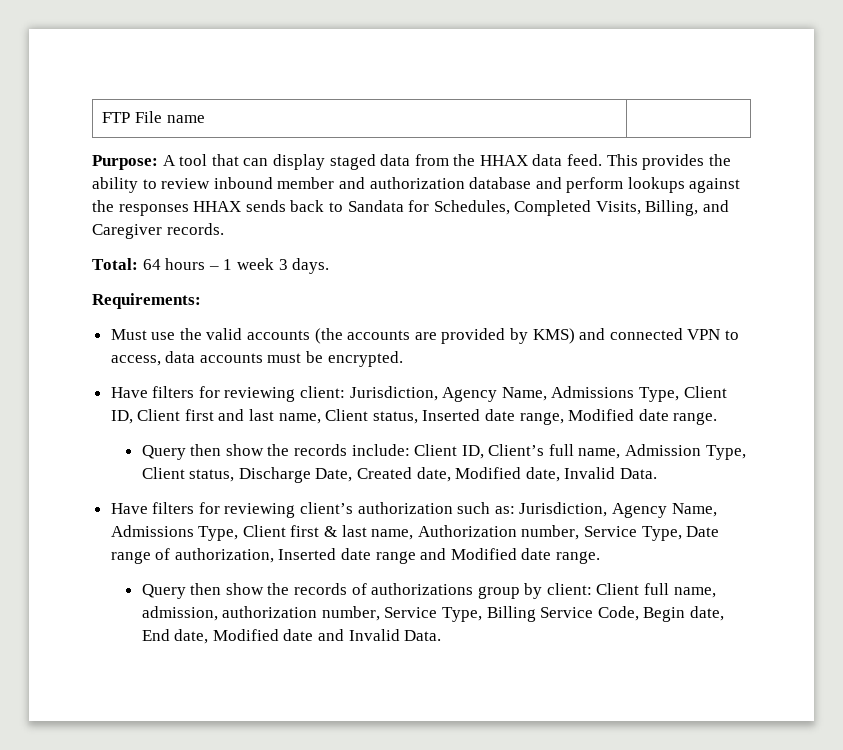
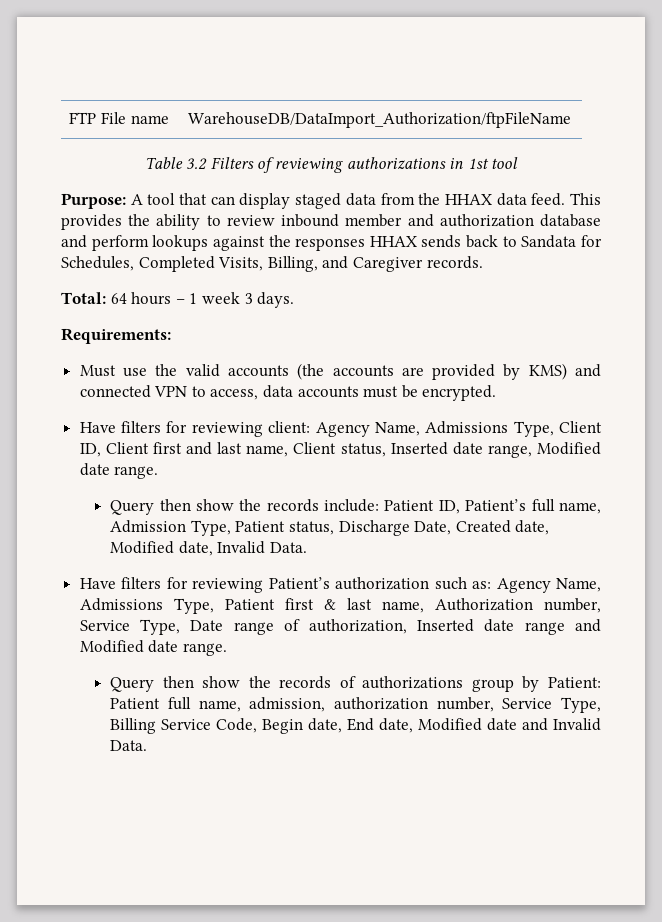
(205, 119) none -> [188,112,572,128] [144,157,519,173] WarehouseDB/DataImport_Authorization/ftpFileName // Table 3.2 Filters of reviewing authorizations in 1st tool
[349,386,438,401] Jurisdiction, -> (311, 427) none
[414,444,545,459] Client ID, Client’s -> [384,499,527,514] Patient ID, Patient’s
[141,467,185,479] Client -> [235,521,286,532] Patient
[300,502,354,514] client’s -> [268,577,330,589] Patient’s
[519,502,717,518] [110,525,286,541] Jurisdiction, Agency Name, Admissions Type, Client -> [496,578,601,593] [79,598,275,614] Agency Name, Admissions Type, Patient
[546,583,640,595] client: Client -> [547,677,601,688] [110,698,161,709] Patient: Patient

